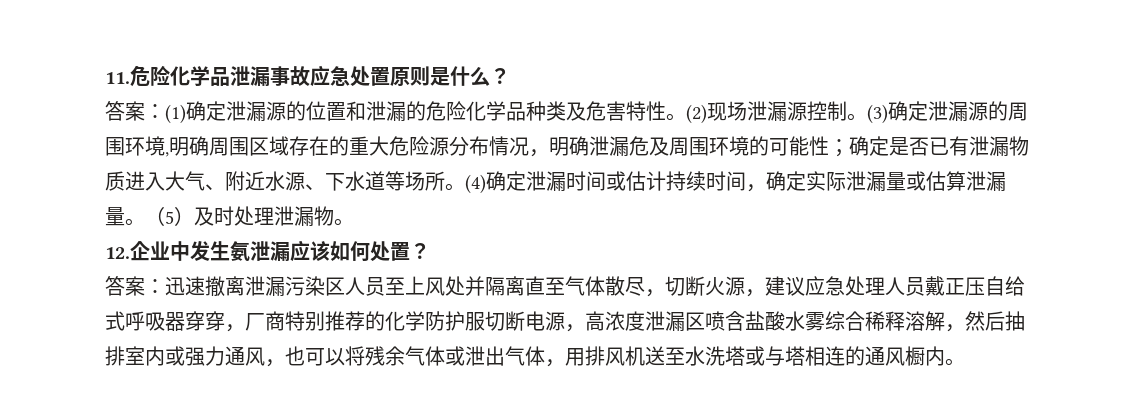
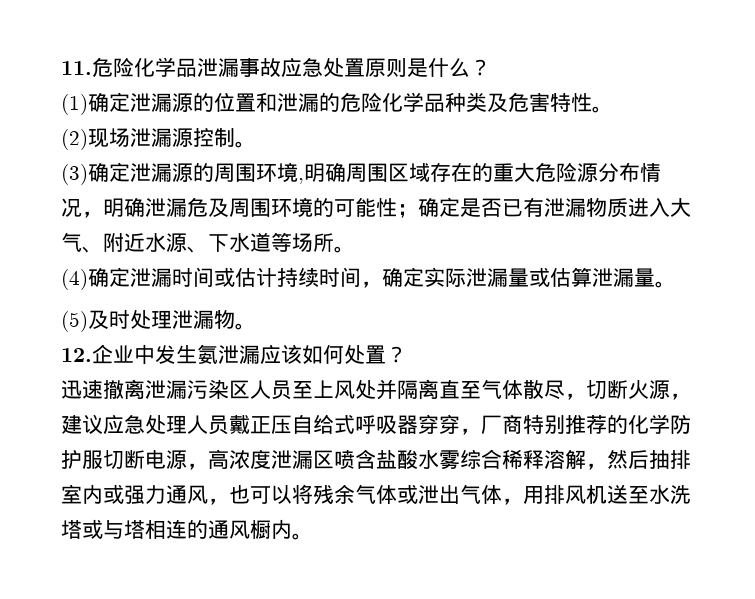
[105,101,165,121] 答案： -> (491, 67) none
(686, 117) none -> (613, 109) //
(867, 117) none -> (256, 144) //
(465, 187) none -> (355, 249) //
[145,206,194,226] （5） -> [61,311,88,332] // (5)
[105,276,165,296] 答案： -> (407, 354) none

